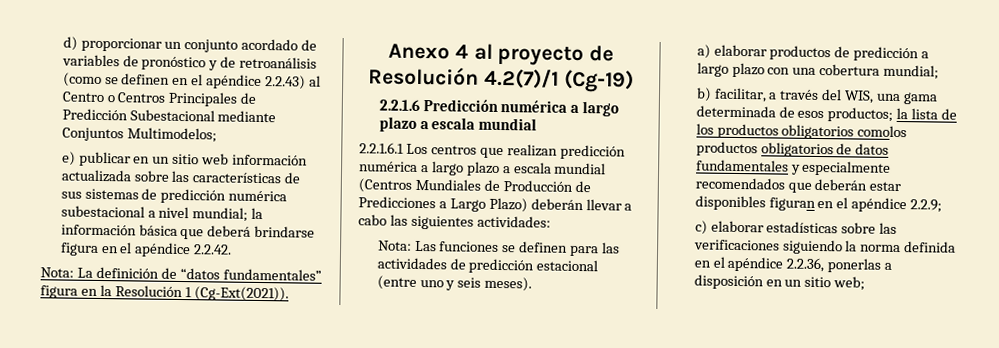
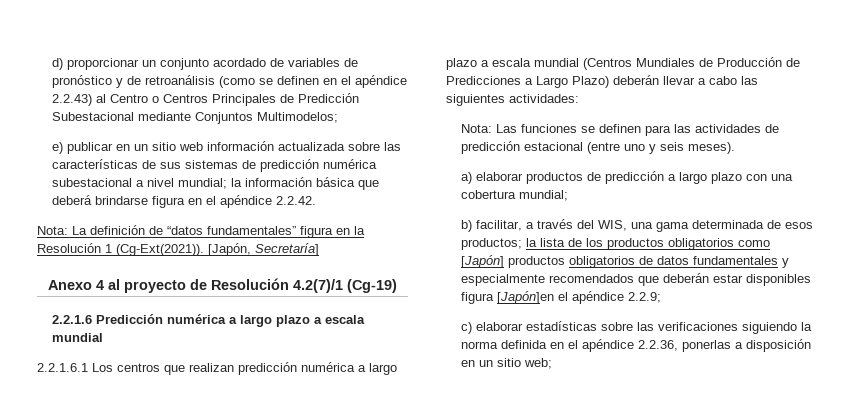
(289, 294) none -> [208,243,319,256] [Japón, Secretaría]
[857,125,908,138] comolos -> [738,240,771,247] [461,255,505,268] como [Japón]
[768,197,835,211] figuran en -> [461,291,555,304] figura [Japón]en

